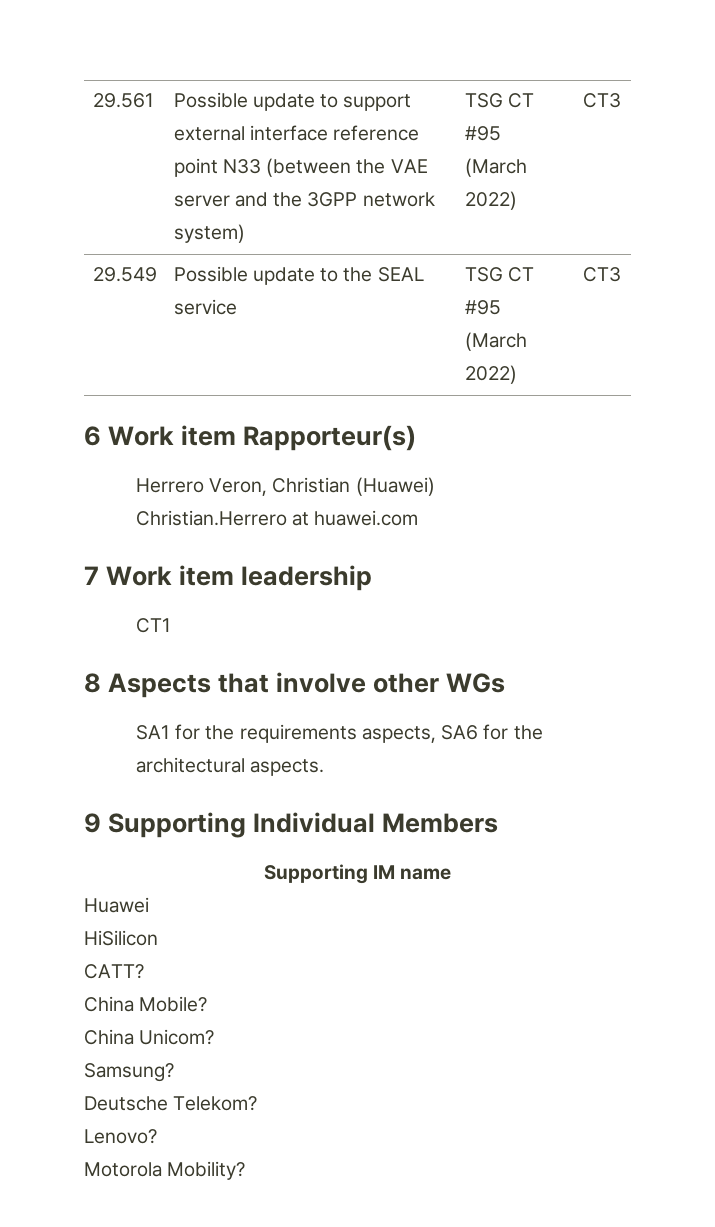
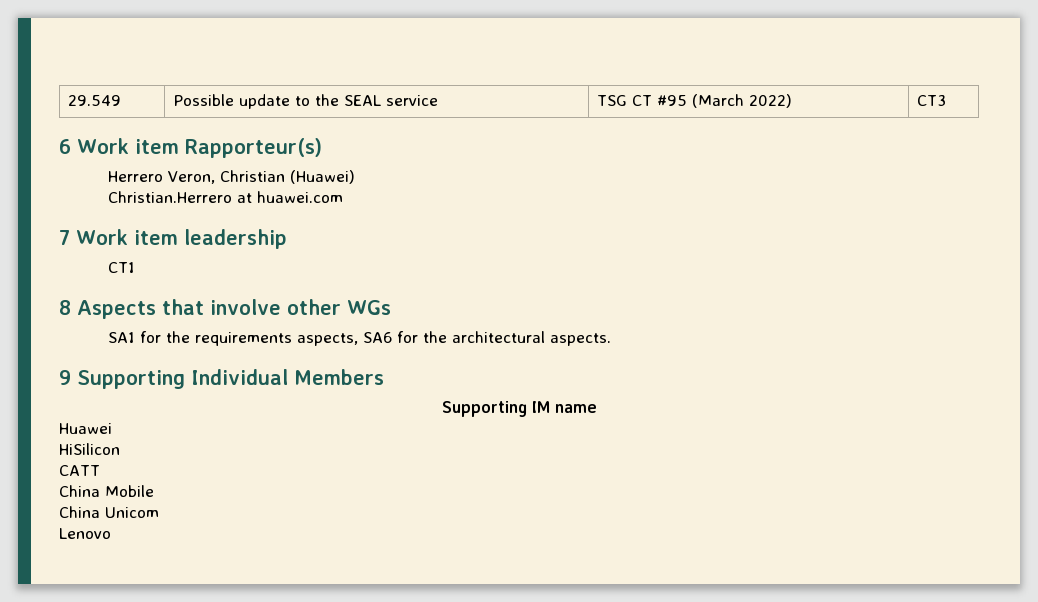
[92,93,154,108] [173,92,412,111] [173,125,420,141] [173,158,428,177] [173,192,435,207] [173,224,245,243] [464,93,534,108] [464,126,501,141] [464,158,527,177] [464,191,517,210] [582,93,621,108] 29.561 | Possible update to support external interface reference point N33 (between the VAE server and the 3GPP network system) | TSG CT #95 (March 2022) | CT3 // -> (67, 100) none
[84,964,144,979] [84,996,208,1012] [84,1029,215,1045] [84,1063,174,1082] [84,1096,258,1111] [84,1129,157,1144] [84,1161,246,1180] CATT? // China Mobile? // China Unicom? // Samsung? // Deutsche Telekom? // Lenovo? // Motorola Mobility? -> [59,465,100,476] [59,485,154,497] [59,506,159,518] [59,528,111,539] CATT // China Mobile // China Unicom // Lenovo

